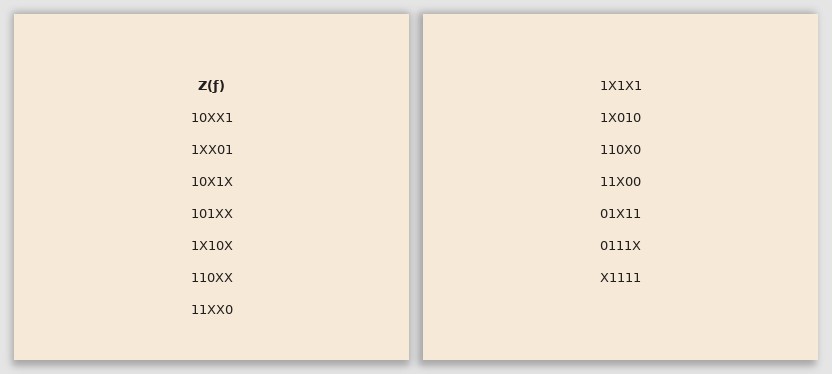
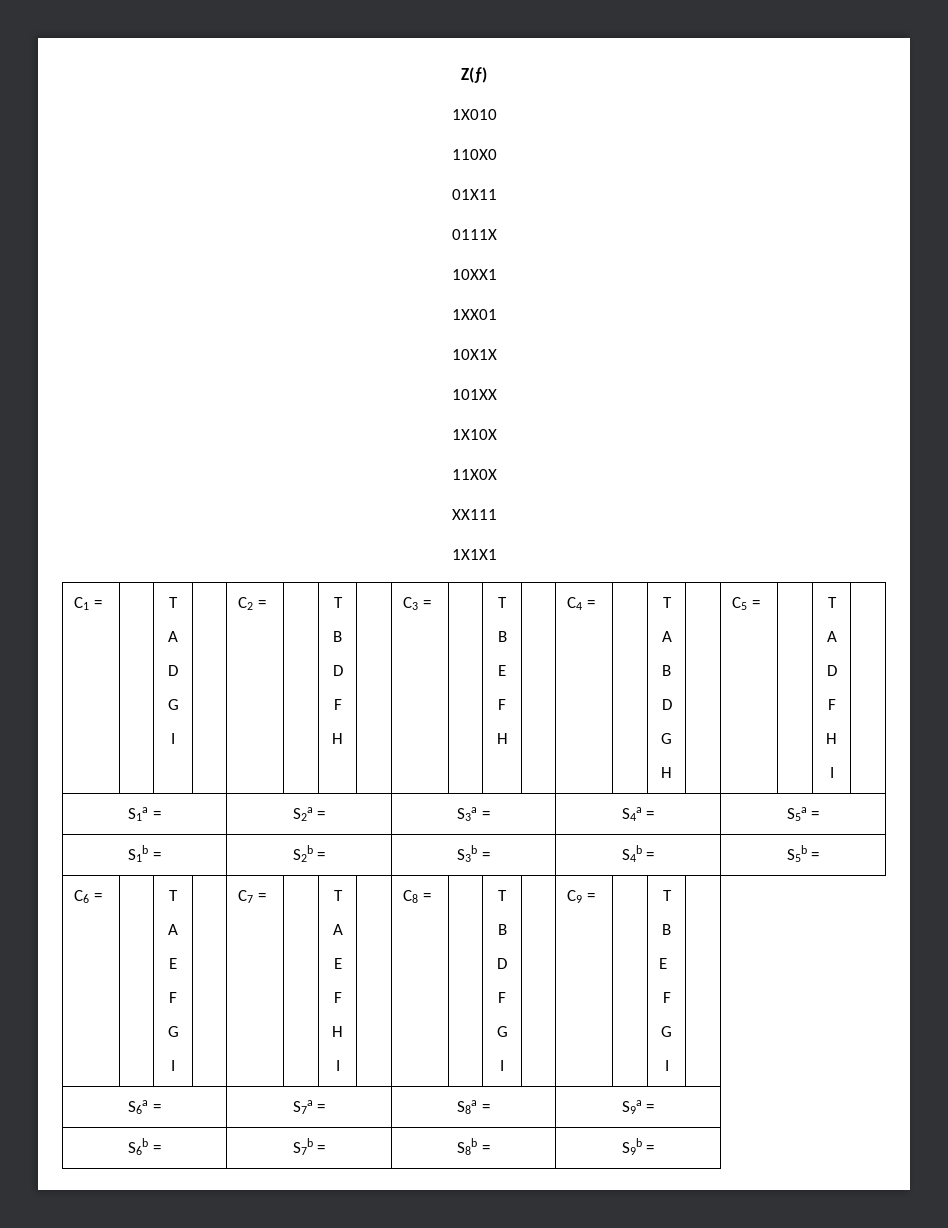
(225, 86) none -> [451,109,497,120] [451,149,497,160] [451,189,497,200] [451,229,497,240] // 1X010 // 110X0 // 01X11 // 0111X
[190,273,233,282] [190,305,233,314] 110XX // 11XX0 -> [451,469,497,480] [451,509,497,520] 11X0X // XX111
[600,113,641,122] [600,145,641,154] [600,177,641,186] [600,209,641,218] [600,241,641,250] [600,273,641,282] // 1X010 // 110X0 // 11X00 // 01X11 // 0111X // X1111 -> [74,597,102,610] [169,597,178,608] [168,631,178,642] [168,665,178,676] [167,699,179,710] [171,733,175,744] [238,597,266,610] [333,597,343,608] [333,631,342,642] [332,665,343,676] [333,699,342,710] [332,733,343,744] [403,597,431,610] [498,597,507,608] [497,631,507,642] [498,665,506,676] [498,699,506,710] [496,733,508,744] [567,597,595,610] [662,597,672,608] [661,631,672,642] [662,665,671,676] [661,699,672,710] [661,733,672,744] [661,767,672,778] [732,597,760,610] [827,597,837,608] [826,631,837,642] [826,665,837,676] [827,699,836,710] [826,733,837,744] [829,767,834,778] [128,807,161,821] [292,807,326,821] [457,807,490,821] [621,807,655,821] [786,807,820,821] [128,845,161,862] [292,845,326,862] [457,845,490,862] [621,845,655,862] [786,845,820,862] [74,890,102,903] [169,890,178,901] [168,924,178,935] [169,958,177,969] [169,992,177,1003] [167,1026,179,1037] [171,1060,175,1071] [238,890,266,903] [333,890,343,901] [332,924,343,935] [333,958,342,969] [333,992,342,1003] [332,1026,343,1037] [335,1060,340,1071] [403,890,431,903] [498,890,507,901] [497,924,507,935] [497,958,507,969] [498,992,506,1003] [496,1026,508,1037] [500,1060,504,1071] [567,890,595,903] [662,890,672,901] [662,924,671,935] [659,958,668,969] [662,992,671,1003] [661,1026,672,1037] [664,1060,669,1071] [128,1100,161,1114] [292,1100,326,1114] [457,1100,490,1114] [621,1100,655,1114] [128,1138,161,1155] [292,1138,326,1155] [457,1138,490,1155] [621,1138,655,1155] // C1 = | | T // A // D // G // I | | C2 = | | T // B // D // F // H | | C3 = | | T // B // E // F // H | | C4 = | | T // A // B // D // G // H | | C5 = | | T // A // D // F // H // I | // S1a = | S2a = | S3a = | S4a = | S5a = // S1b = | S2b = | S3b = | S4b = | S5b = // C6 = | | T // A // E // F // G // I | | C7 = | | T // A // E // F // H // I | | C8 = | | T // B // D // F // G // I | | C9 = | | T // B // E // F // G // I | // S6a = | S7a = | S8a = | S9a = // S6b = | S7b = | S8b = | S9b =

